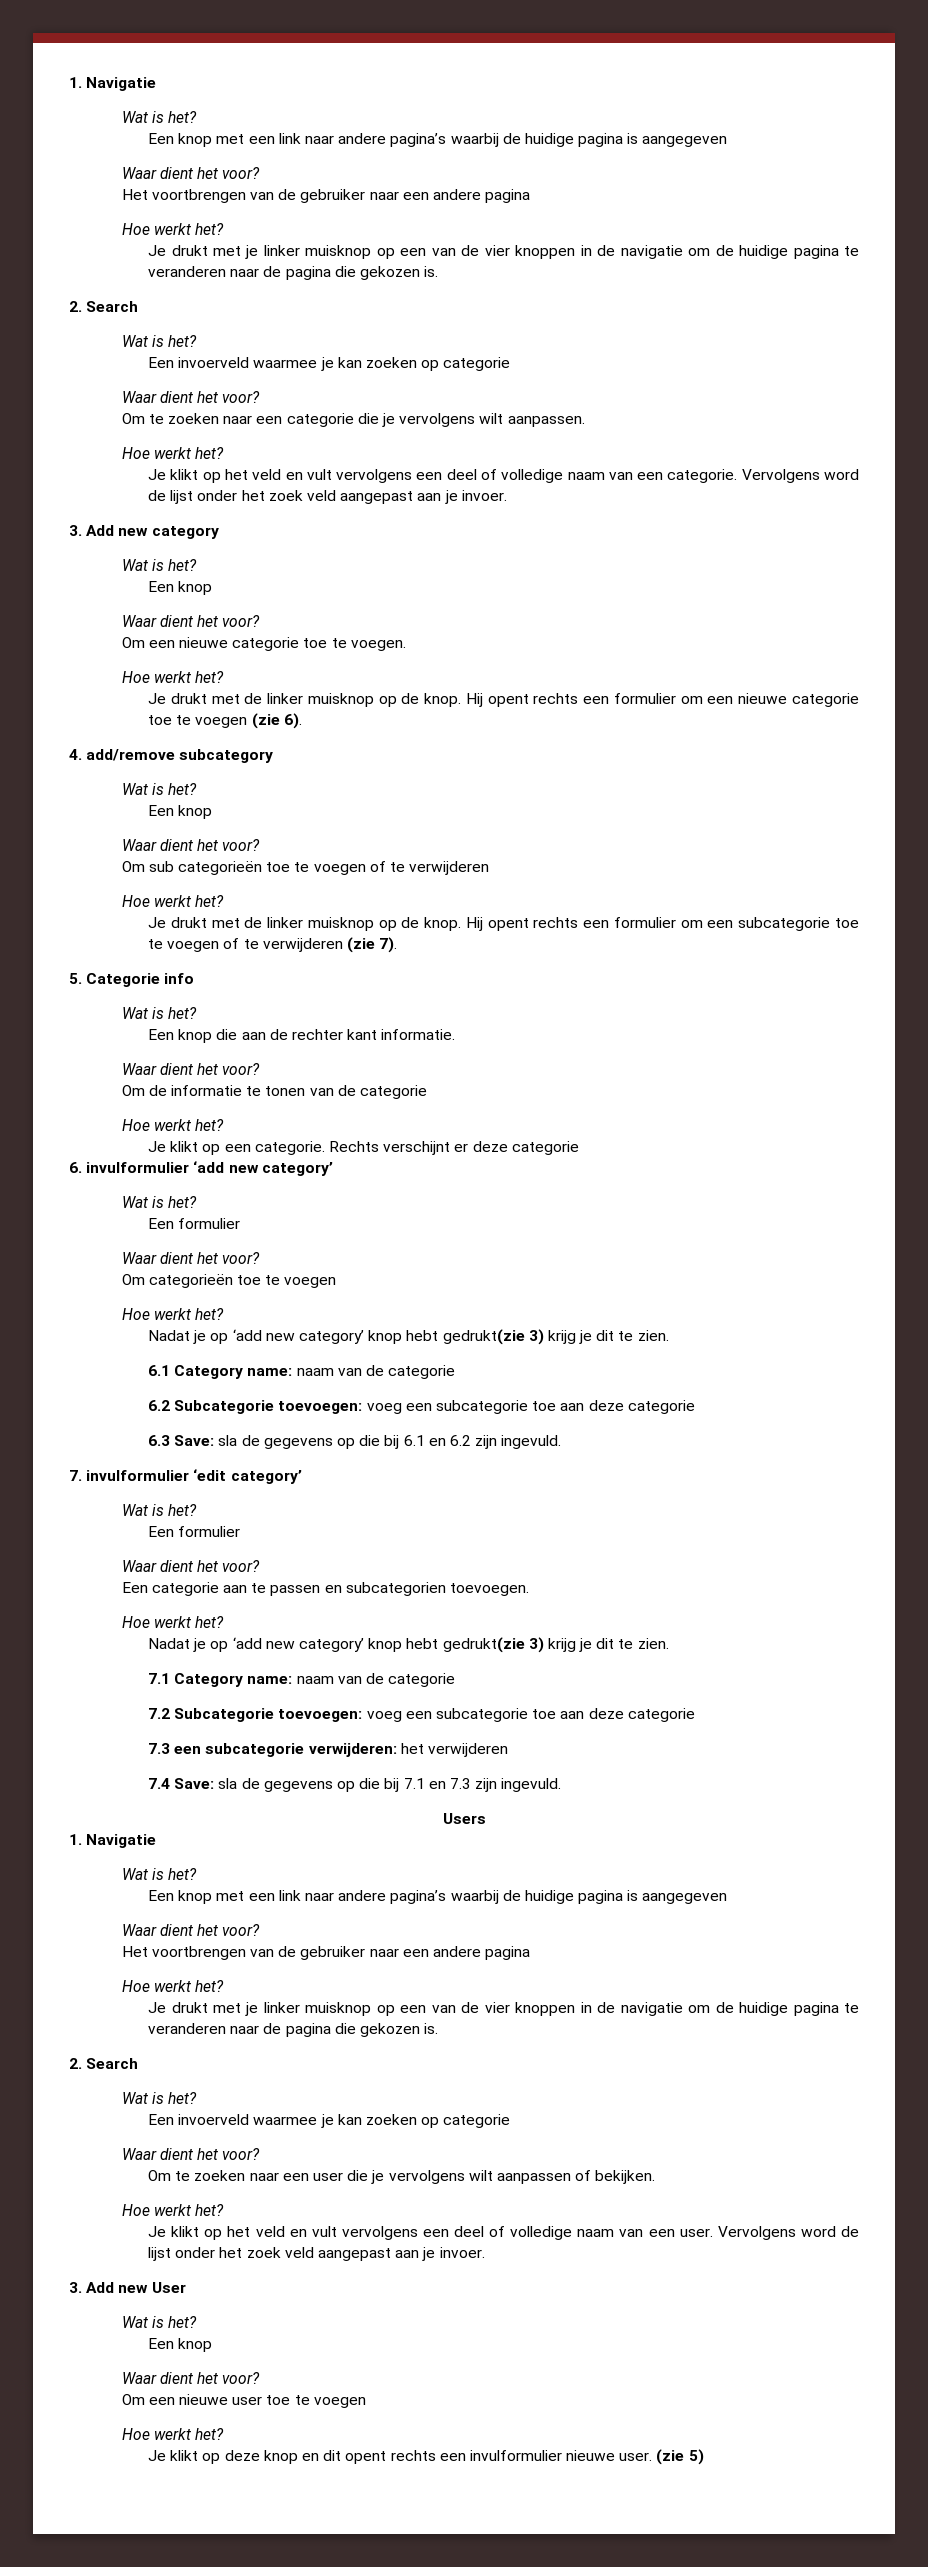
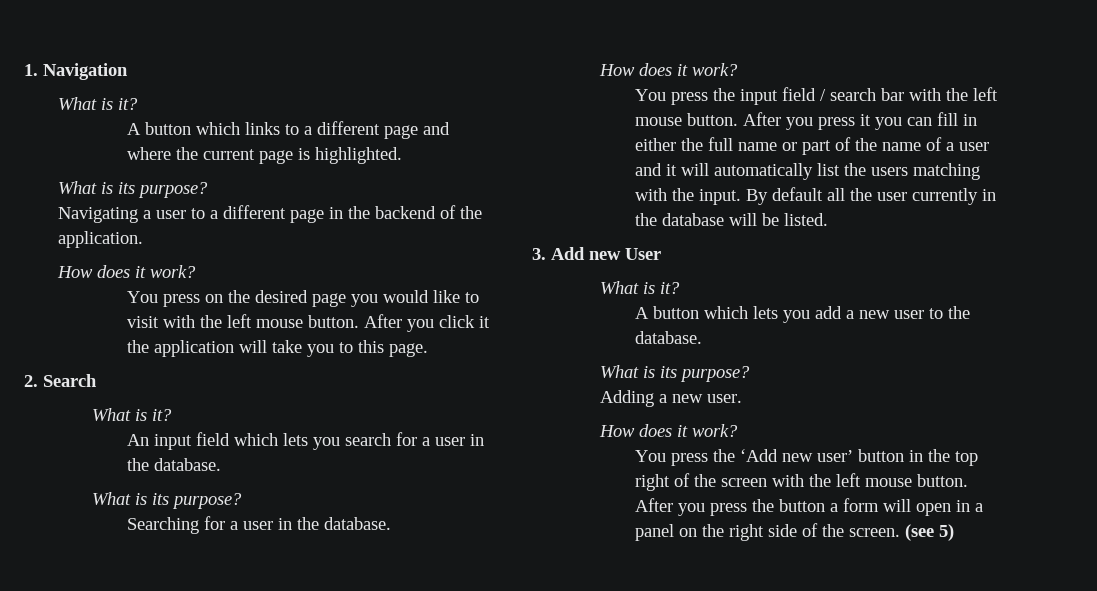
[69,77,157,91] [121,111,198,123] [148,133,728,147] [121,167,261,179] [121,189,531,203] [121,223,225,235] [148,245,859,259] [148,266,439,280] [69,301,139,312] [121,335,198,347] [148,357,511,371] [121,391,261,403] [121,413,585,427] [121,447,225,459] [148,469,860,483] [148,490,507,504] [69,525,219,539] [121,559,198,571] [148,581,213,595] [121,615,261,627] [121,637,406,651] [121,671,225,683] [148,693,859,707] [148,713,302,729] [69,749,274,763] [121,783,198,795] [148,805,213,819] [121,839,261,851] [121,861,490,875] [121,895,225,907] [148,917,859,931] [148,937,398,953] [69,973,195,987] [121,1007,198,1019] [148,1029,456,1043] [121,1063,261,1075] [121,1085,428,1099] [121,1119,225,1131] [148,1141,579,1155] [69,1161,333,1176] [121,1196,198,1208] [148,1218,241,1229] [121,1252,261,1264] [121,1274,337,1288] [121,1308,225,1320] [148,1329,669,1345] [148,1365,456,1379] [148,1400,695,1414] [148,1435,562,1449] [69,1469,302,1484] [121,1504,198,1516] [148,1526,241,1537] [121,1560,261,1572] [121,1582,530,1596] [121,1616,225,1628] [148,1637,669,1653] [148,1673,456,1687] [148,1708,695,1722] [148,1743,509,1757] [148,1778,562,1792] [442,1813,486,1824] [69,1834,157,1848] [121,1868,198,1880] [148,1890,728,1904] [121,1924,261,1936] [121,1946,531,1960] [121,1980,225,1992] [148,2002,859,2016] [148,2023,439,2037] [69,2058,139,2069] [121,2092,198,2104] [148,2114,511,2128] [121,2148,261,2160] [148,2170,656,2184] [121,2204,225,2216] [148,2226,860,2240] [148,2247,485,2261] [69,2282,186,2293] [121,2316,198,2328] [148,2338,213,2352] [121,2372,261,2384] [121,2394,366,2408] [121,2428,225,2440] [148,2449,685,2465] 1. Navigatie // Wat is het? // Een knop met een link naar andere pagina’s waarbij de huidige pagina is aangegeven // Waar dient het voor? // Het voortbrengen van de gebruiker naar een andere pagina // Hoe werkt het? // Je drukt met je linker muisknop op een van de vier knoppen in de navigatie om de huidige pagina te veranderen naar de pagina die gekozen is. // 2. Search // Wat is het? // Een invoerveld waarmee je kan zoeken op categorie // Waar dient het voor? // Om te zoeken naar een categorie die je vervolgens wilt aanpassen. // Hoe werkt het? // Je klikt op het veld en vult vervolgens een deel of volledige naam van een categorie. Vervolgens word de lijst onder het zoek veld aangepast aan je invoer. // 3. Add new category // Wat is het? // Een knop // Waar dient het voor? // Om een nieuwe categorie toe te voegen. // Hoe werkt het? // Je drukt met de linker muisknop op de knop. Hij opent rechts een formulier om een nieuwe categorie toe te voegen (zie 6). // 4. add/remove subcategory // Wat is het? // Een knop // Waar dient het voor? // Om sub categorieën toe te voegen of te verwijderen // Hoe werkt het? // Je drukt met de linker muisknop op de knop. Hij opent rechts een formulier om een subcategorie toe te voegen of te verwijderen (zie 7). // 5. Categorie info // Wat is het? // Een knop die aan de rechter kant informatie. // Waar dient het voor? // Om de informatie te tonen van de categorie // Hoe werkt het? // Je klikt op een categorie. Rechts verschijnt er deze categorie // 6. invulformulier ‘add new category’ // Wat is het? // Een formulier // Waar dient het voor? // Om categorieën toe te voegen // Hoe werkt het? // Nadat je op ‘add new category’ knop hebt gedrukt(zie 3) krijg je dit te zien. // 6.1 Category name: naam van de categorie // 6.2 Subcategorie toevoegen: voeg een subcategorie toe aan deze categorie // 6.3 Save: sla de gegevens op die bij 6.1 en 6.2 zijn ingevuld. // 7. invulformulier ‘edit category’ // Wat is het? // Een formulier // Waar dient het voor? // Een categorie aan te passen en subcategorien toevoegen. // Hoe werkt het? // Nadat je op ‘add new category’ knop hebt gedrukt(zie 3) krijg je dit te zien. // 7.1 Category name: naam van de categorie // 7.2 Subcategorie toevoegen: voeg een subcategorie toe aan deze categorie // 7.3 een subcategorie verwijderen: het verwijderen // 7.4 Save: sla de gegevens op die bij 7.1 en 7.3 zijn ingevuld. // Users // 1. Navigatie // Wat is het? // Een knop met een link naar andere pagina’s waarbij de huidige pagina is aangegeven // Waar dient het voor? // Het voortbrengen van de gebruiker naar een andere pagina // Hoe werkt het? // Je drukt met je linker muisknop op een van de vier knoppen in de navigatie om de huidige pagina te veranderen naar de pagina die gekozen is. // 2. Search // Wat is het? // Een invoerveld waarmee je kan zoeken op categorie // Waar dient het voor? // Om te zoeken naar een user die je vervolgens wilt aanpassen of bekijken. // Hoe werkt het? // Je klikt op het veld en vult vervolgens een deel of volledige naam van een user. Vervolgens word de lijst onder het zoek veld aangepast aan je invoer. // 3. Add new User // Wat is het? // Een knop // Waar dient het voor? // Om een nieuwe user toe te voegen // Hoe werkt het? // Je klikt op deze knop en dit opent rechts een invulformulier nieuwe user. (zie -> [24,63,128,80] [58,97,139,110] [126,121,450,139] [126,147,402,164] [58,181,209,198] [58,205,483,223] [58,231,144,248] [57,265,197,278] [126,290,479,307] [126,314,490,332] [126,340,428,357] [24,374,97,387] [92,408,173,421] [126,432,484,450] [126,458,221,471] [92,492,243,509] [126,516,391,534] [599,63,739,76] [634,87,998,105] [634,112,977,130] [634,137,989,155] [634,163,980,180] [634,187,996,205] [634,213,828,226] [532,247,661,260] [600,281,681,294] [634,306,970,323] [634,331,702,344] [600,365,751,382] [600,390,743,407] [599,424,739,437] [634,449,978,466] [634,473,968,491] [634,498,983,516] [634,523,934,541] 1. Navigation // What is it? // A button which links to a different page and where the current page is highlighted. // What is its purpose? // Navigating a user to a different page in the backend of the application. // How does it work? // You press on the desired page you would like to visit with the left mouse button. After you click it the application will take you to this page. // 2. Search // What is it? // An input field which lets you search for a user in the database. // What is its purpose? // Searching for a user in the database. // How does it work? // You press the input field / search bar with the left mouse button. After you press it you can fill in either the full name or part of the name of a user and it will automatically list the users matching with the input. By default all the user currently in the database will be listed. // 3. Add new User // What is it? // A button which lets you add a new user to the database. // What is its purpose? // Adding a new user. // How does it work? // You press the ‘Add new user’ button in the top right of the screen with the left mouse button. After you press the button a form will open in a panel on the right side of the screen. (see

